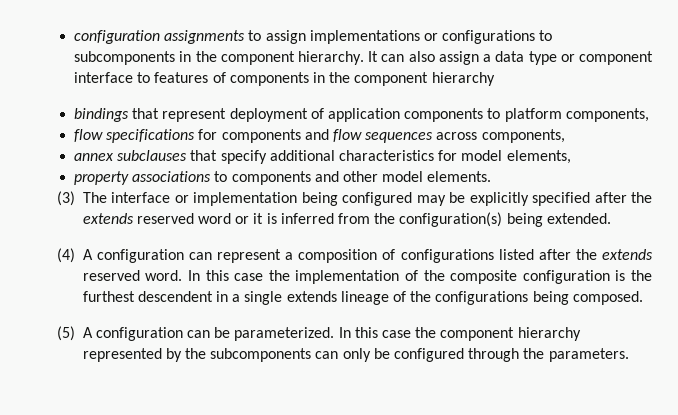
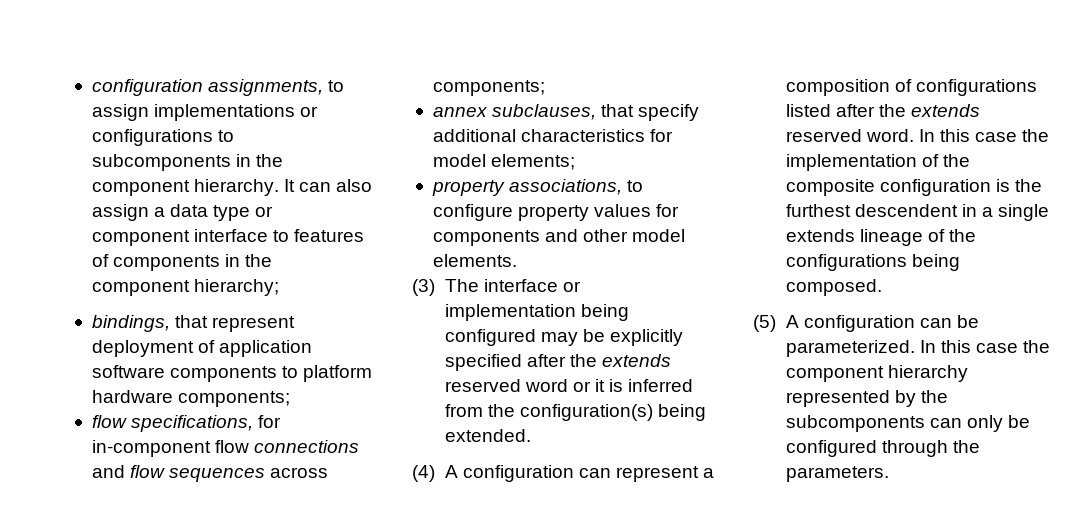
[74,30,246,44] configuration assignments -> [91,79,324,96] configuration assignments,
[431,72,495,86] [74,108,130,122] hierarchy // bindings -> [194,279,280,296] [91,315,170,332] hierarchy; // bindings,
(400, 115) none -> [91,365,165,378] software
[565,108,649,122] [74,129,301,143] components, // flow specifications for components -> [91,390,291,407] [91,415,282,432] [91,440,360,457] hardware components; // flow specifications, for in-component flow connections
[481,129,565,143] components, -> [432,80,545,96] components;
[117,150,188,161] subclauses -> [492,104,597,120] subclauses,
[506,150,571,164] [74,171,228,185] elements, // property associations to -> [491,154,576,170] [431,179,644,196] [432,204,680,221] elements; // property associations, to configure property values for

